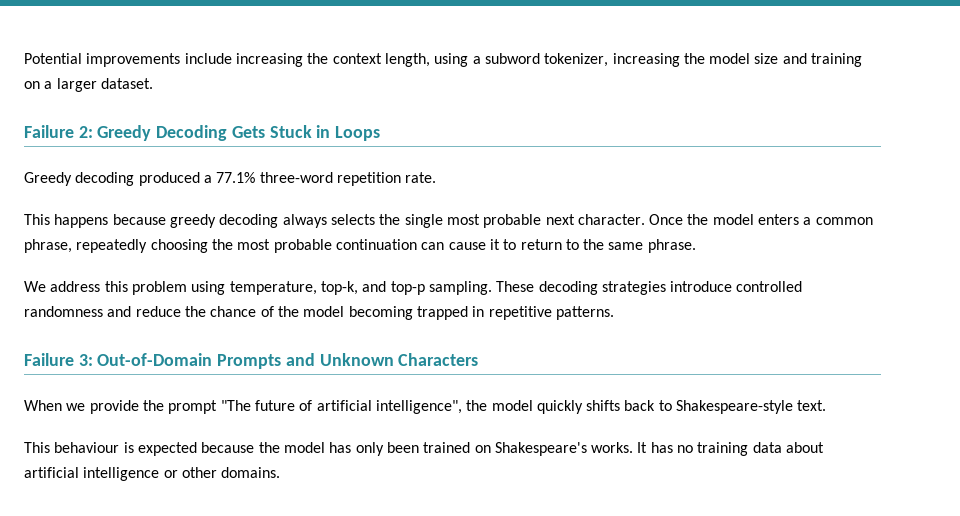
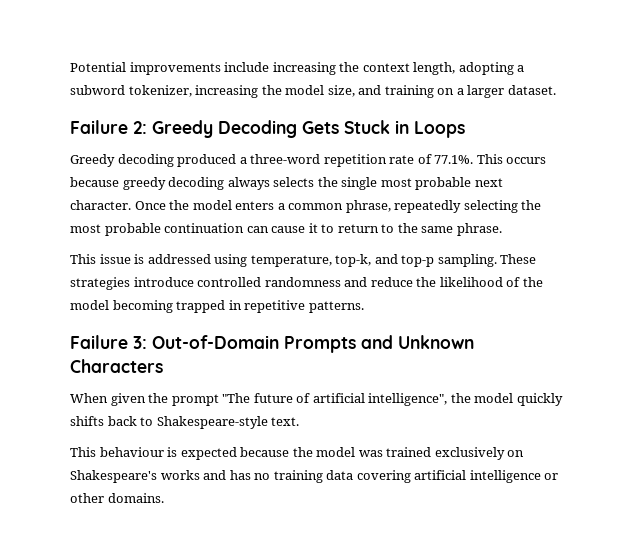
[434,53,469,67] using -> [458,62,514,75] adopting
[754,53,779,64] size -> [327,85,355,97] size,
[216,172,256,183] 77.1% -> (247, 160) none
[405,172,437,183] [24,214,109,228] rate. // This happens -> [389,154,547,164] rate of 77.1%. This occurs
[150,239,208,253] choosing -> [463,200,518,213] selecting
[24,281,187,295] We address this problem -> [70,254,211,264] This issue is addressed
[538,281,598,295] decoding -> (537, 259) none
[210,306,257,317] chance -> [439,277,503,287] likelihood
[66,400,139,414] we provide -> [110,393,146,406] given
[329,442,648,456] has only been trained on Shakespeare's works. It -> [358,447,525,460] [70,470,227,483] was trained exclusively on Shakespeare's works and
[786,442,825,453] about -> [356,470,411,483] covering

